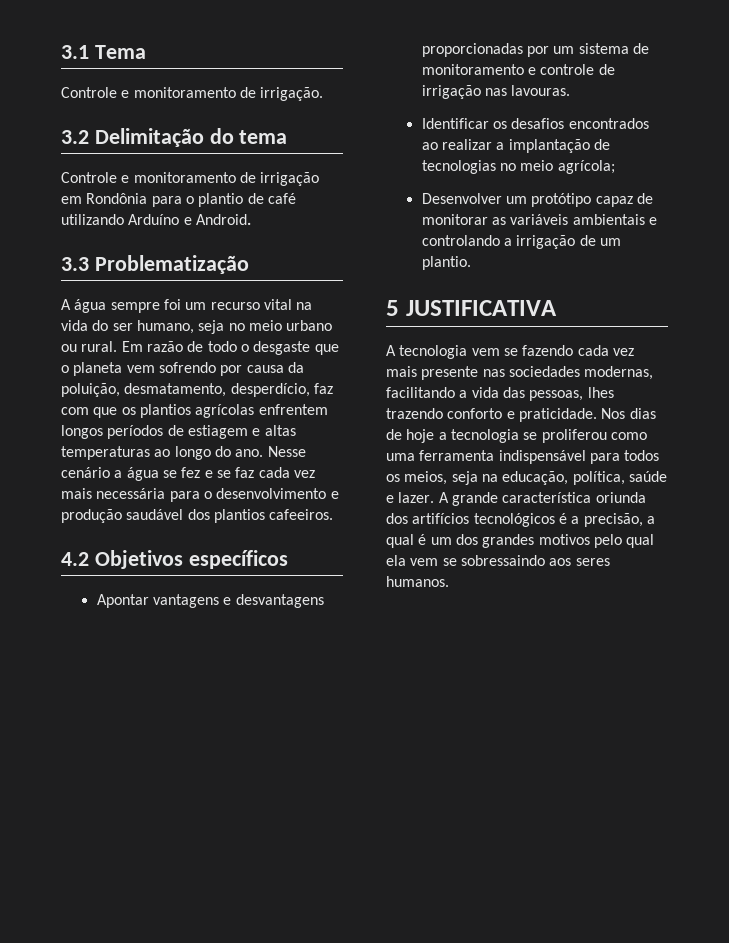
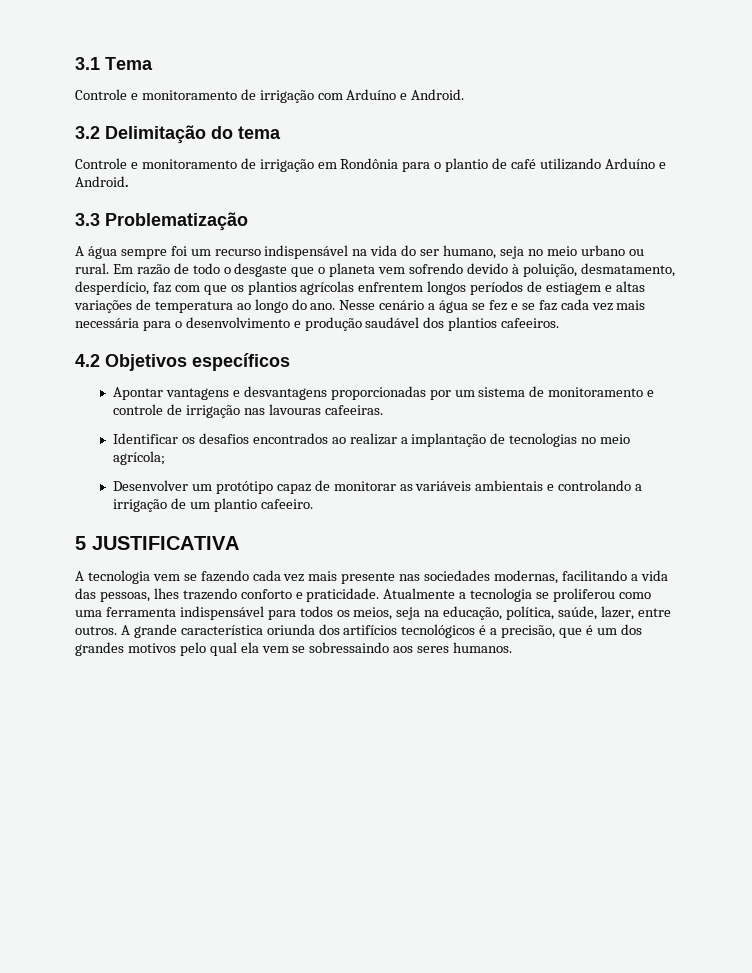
[260,87,324,101] irrigação. -> [259,89,465,103] irrigação com Arduíno e Android.
[263,299,292,310] vital -> [264,245,349,259] indispensável
[220,362,304,376] por causa da -> [466,263,519,274] devido à
[61,446,150,460] temperaturas -> [74,299,233,313] variações de temperatura
[511,85,571,96] lavouras. -> [268,404,383,415] lavouras cafeeiras.
[421,256,471,270] plantio. -> [213,498,313,512] plantio cafeeiro.
[601,408,656,419] [386,429,435,443] Nos dias de hoje -> [383,588,456,599] Atualmente
[628,471,667,482] [386,492,435,503] saúde e lazer. -> [558,606,671,620] [75,626,117,635] saúde, lazer, entre outros.
[646,516,655,524] [386,534,414,548] a qual -> [559,628,583,638] que

